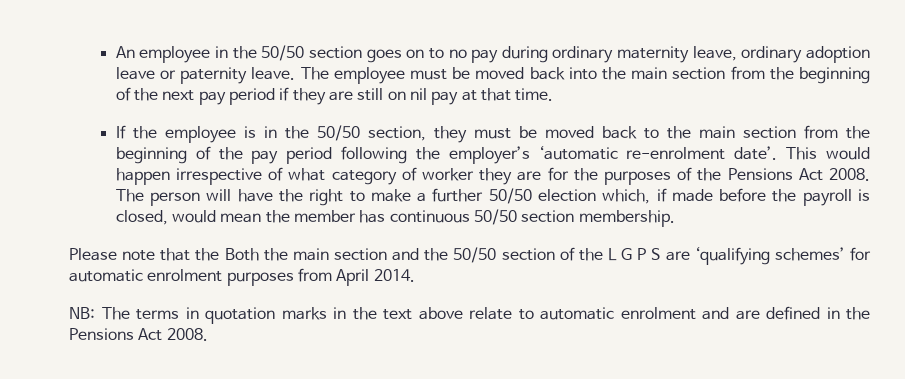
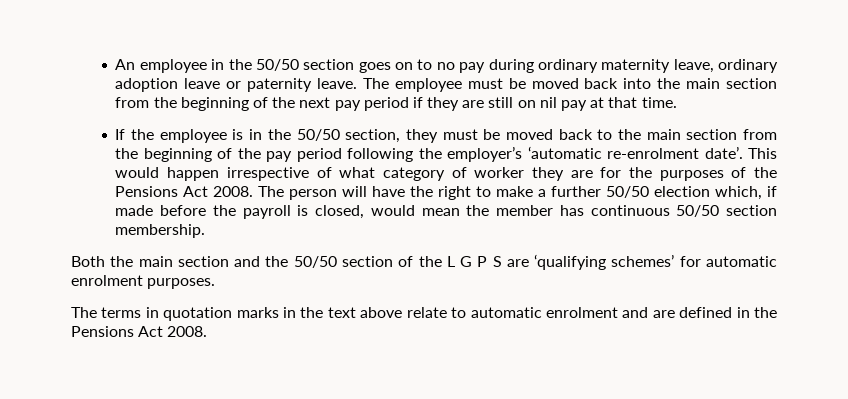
[69,248,220,261] Please note that the -> (206, 231) none
[226,268,415,286] [69,307,95,319] purposes from April 2014. // NB: -> [147,278,216,289] purposes. //

